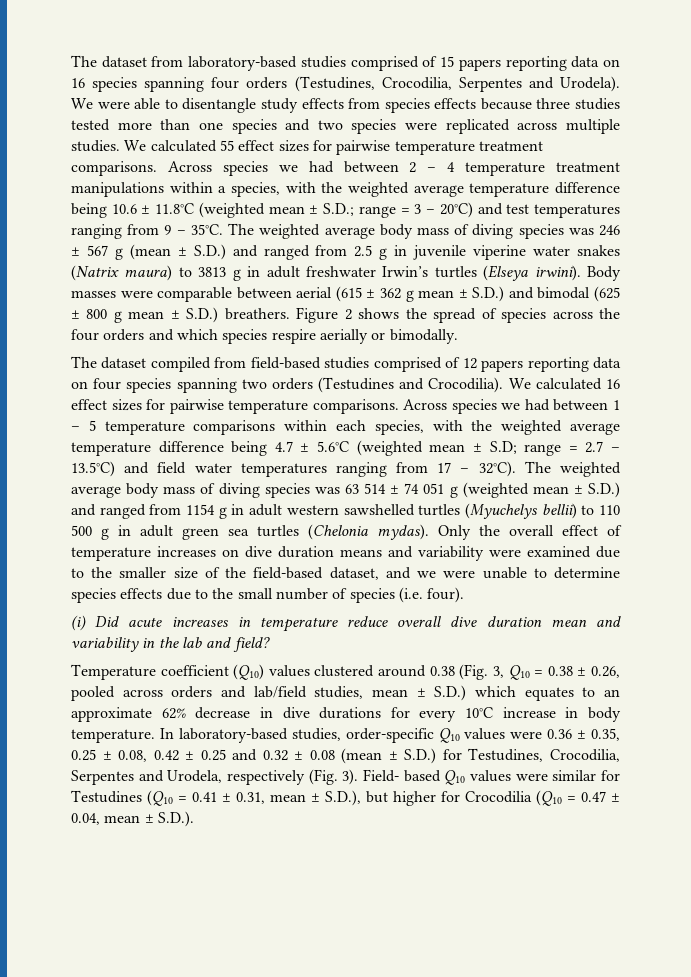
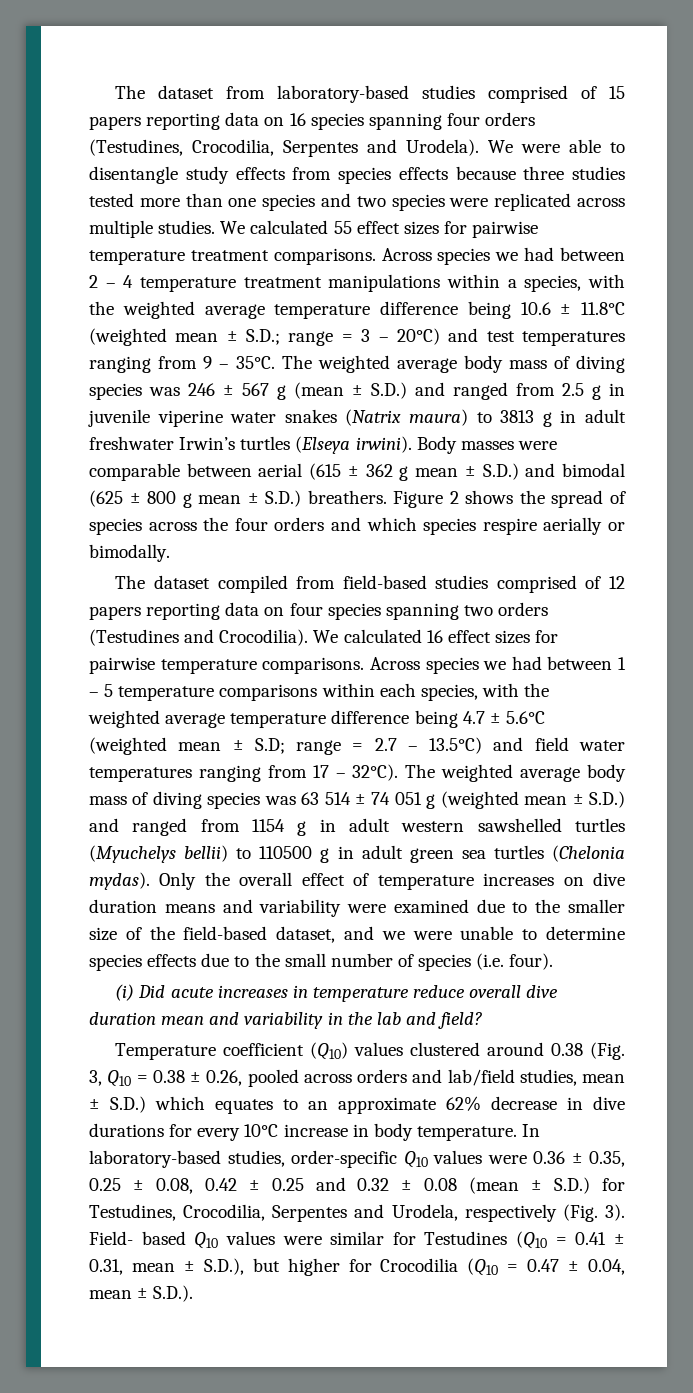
[599,505,621,515] [71,525,92,536] 110 500 -> [259,846,313,859] 110500

